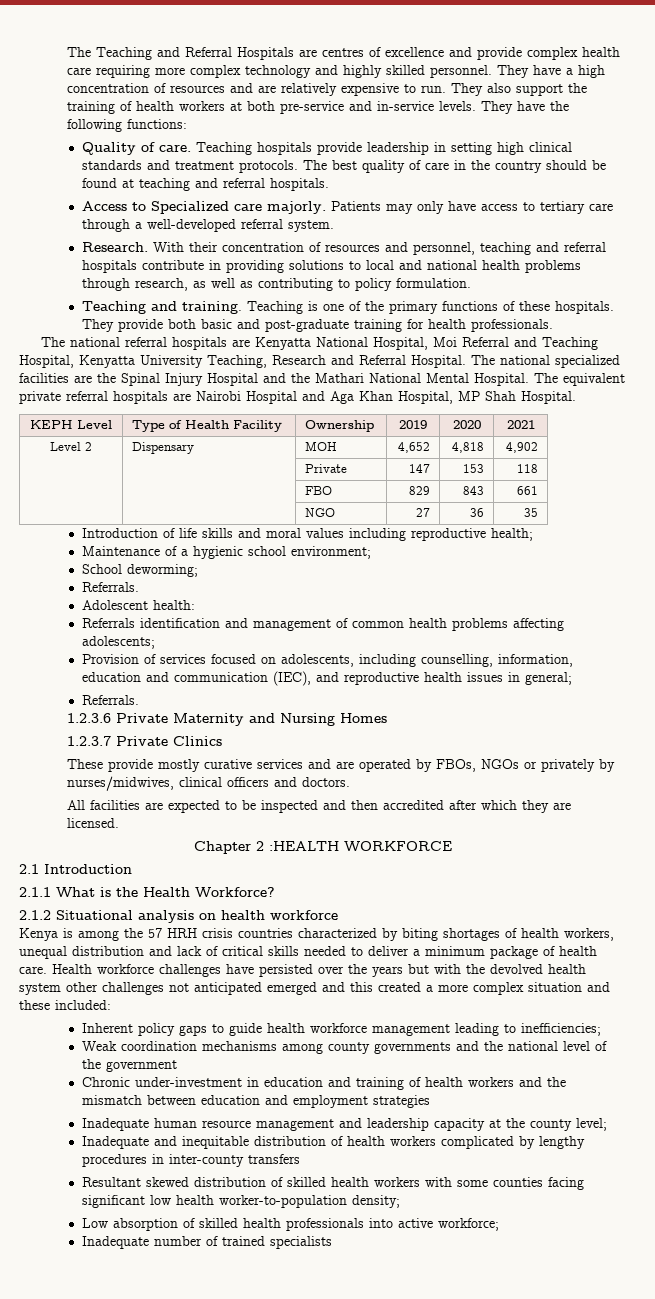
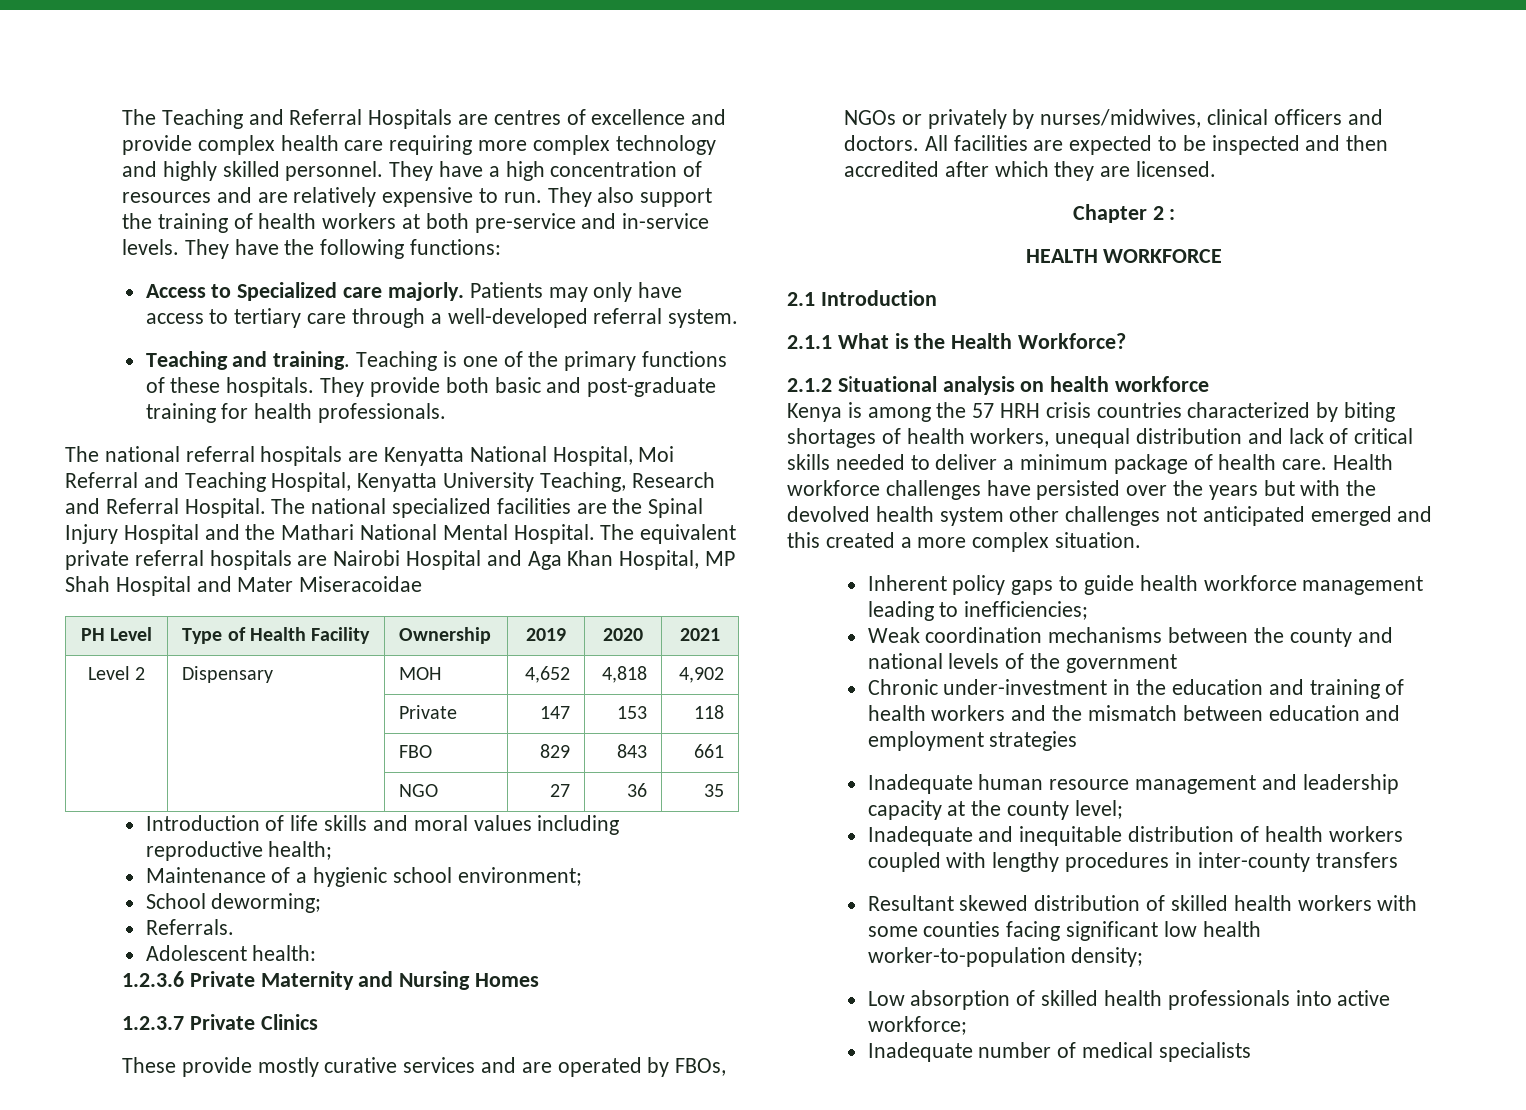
[81,142,572,155] [81,160,606,173] [81,178,329,191] // Quality of care. Teaching hospitals provide leadership in setting high clinical standards and treatment protocols. The best quality of care in the country should be found at teaching and referral hospitals. -> (502, 247) none
[81,242,606,255] [81,260,581,273] [81,278,471,291] // Research. With their concentration of resources and personnel, teaching and referral hospitals contribute in providing solutions to local and national health problems through research, as well as contributing to policy formulation. -> (739, 318) none
[521,391,576,404] [30,420,73,429] Hospital. // KEPH -> [115,576,423,596] [80,628,105,641] Hospital and Mater Miseracoidae // PH
[81,618,564,631] [81,636,155,649] [81,654,573,667] [81,671,572,686] [81,695,139,705] // Referrals identification and management of common health problems affecting adolescents; // Provision of services focused on adolescents, including counselling, information, education and communication (IEC), and reproductive health issues in general; // Referrals. -> (317, 953) none
(350, 782) // -> (920, 143) none
[269,841,339,851] :HEALTH -> [1169,209,1176,220] [1025,249,1098,263] : // HEALTH
[528,982,610,992] [19,1000,111,1010] situation and these included: -> [1055,532,1142,548] situation.
[281,1041,590,1054] among county governments and the national level -> [1168,627,1393,647] [867,653,1000,669] between the county and national levels
(259, 1082) none -> [1136,679,1167,695] the
[440,1136,535,1149] complicated by -> [867,852,987,872] coupled with
[221,1236,265,1246] trained -> [1082,1042,1154,1058] medical

